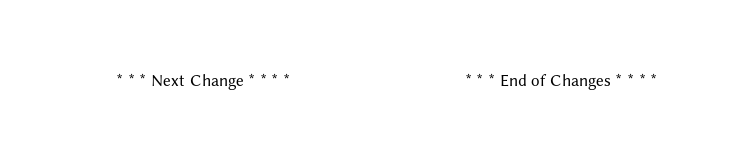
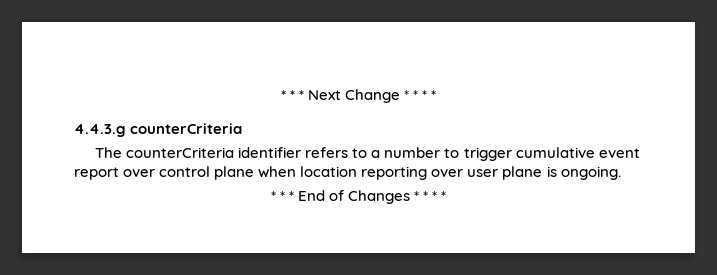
(290, 79) none -> [74,123,243,137] [95,147,640,161] [74,166,621,180] // 4.4.3.g counterCriteria // The counterCriteria identifier refers to a number to trigger cumulative event report over control plane when location reporting over user plane is ongoing.

